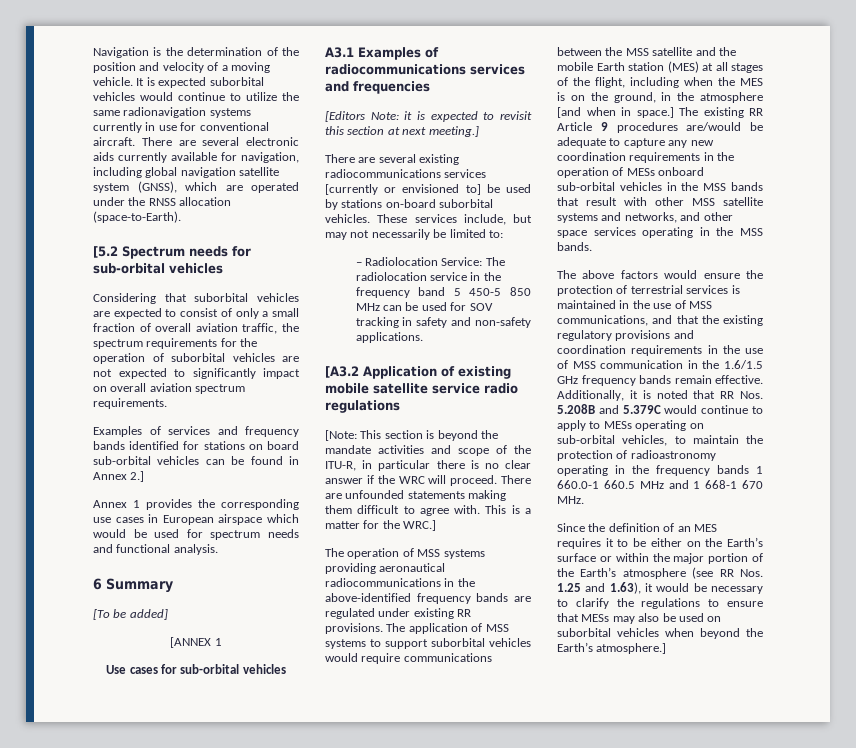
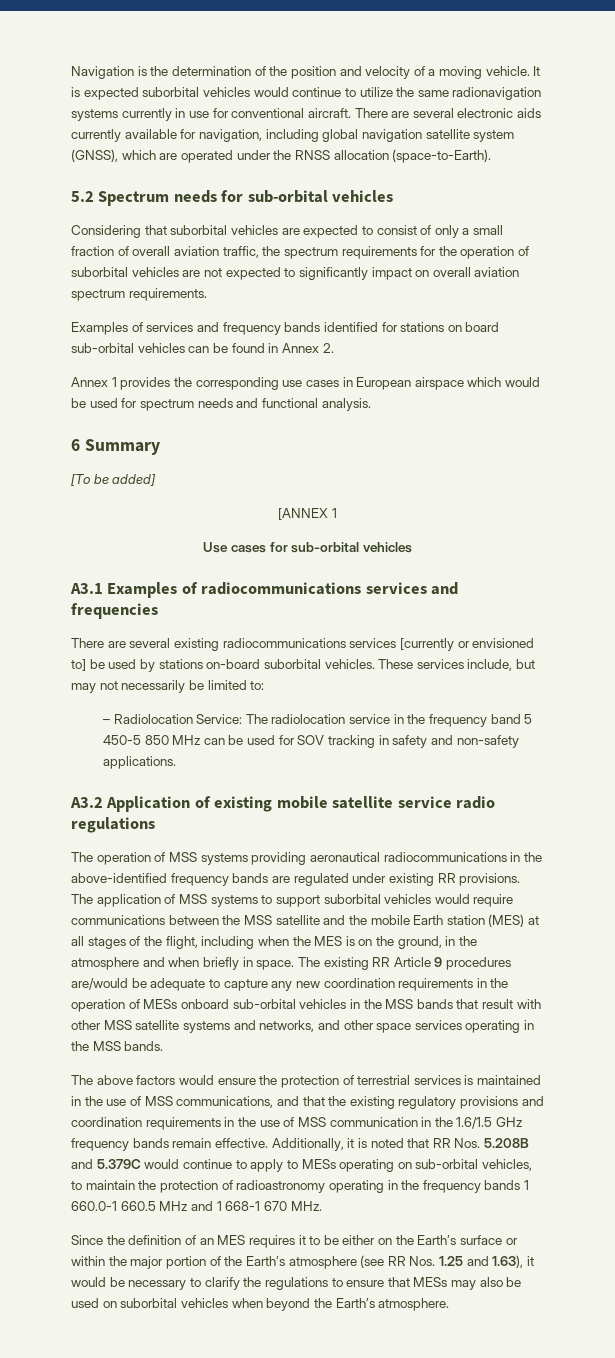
[93,246,118,258] [5.2 -> [71,191,94,202] 5.2
[130,471,145,482] 2.] -> [322,343,334,353] 2.
[325,111,532,122] [325,126,479,137] // [Editors Note: it is expected to revisit this section at next meeting.] -> (158, 611) none
[325,366,359,378] [A3.2 -> [70,797,103,808] A3.2
[325,430,498,441] [325,445,531,456] [325,460,531,471] [325,475,531,486] [325,490,507,501] [325,505,531,516] [325,520,437,531] // [Note: This section is beyond the mandate activities and scope of the ITU-R, in particular there is no clear answer if the WRC will proceed. There are unfounded statements making them difficult to agree with. This is a matter for the WRC.] -> (155, 825) none
[557,107,674,118] [and when in space.] -> [142,957,295,970] and when briefly in space.
[596,643,667,654] atmosphere.] -> [378,1298,450,1311] atmosphere.

